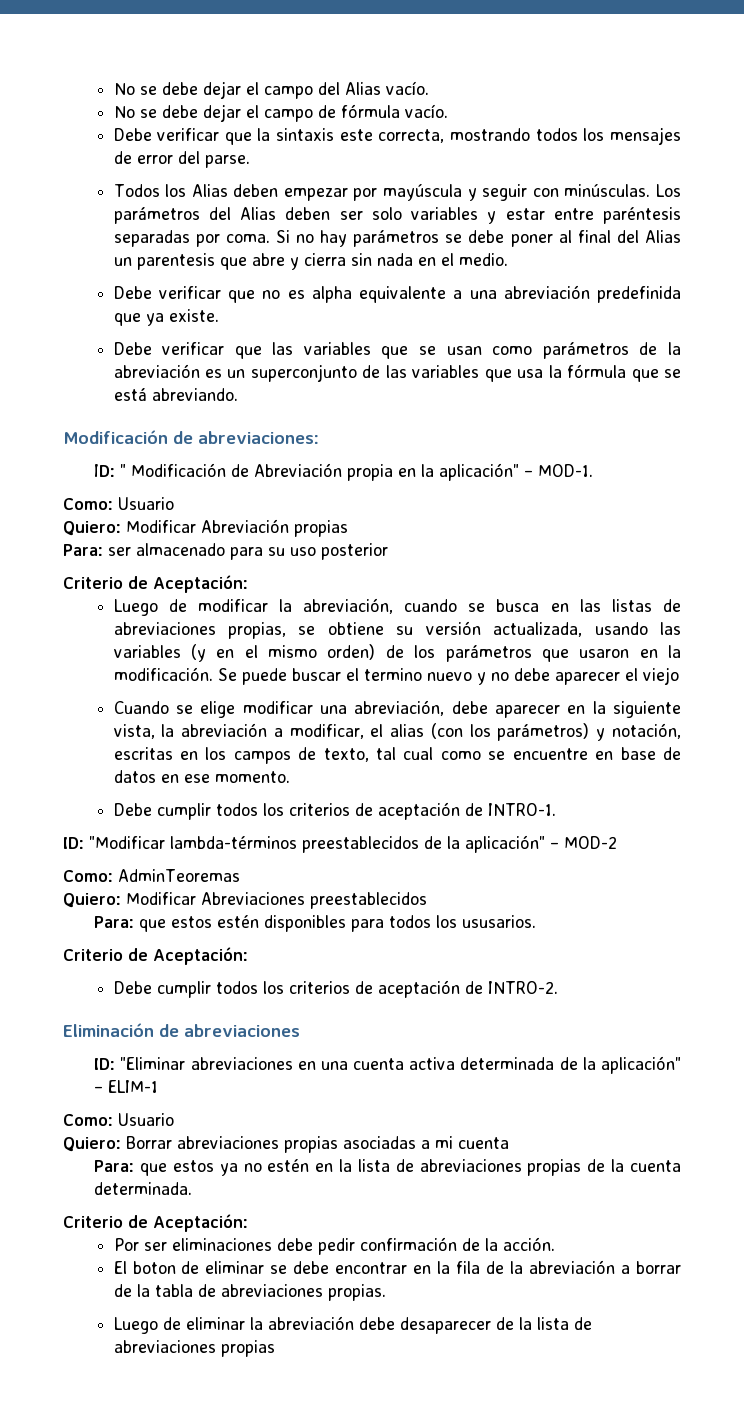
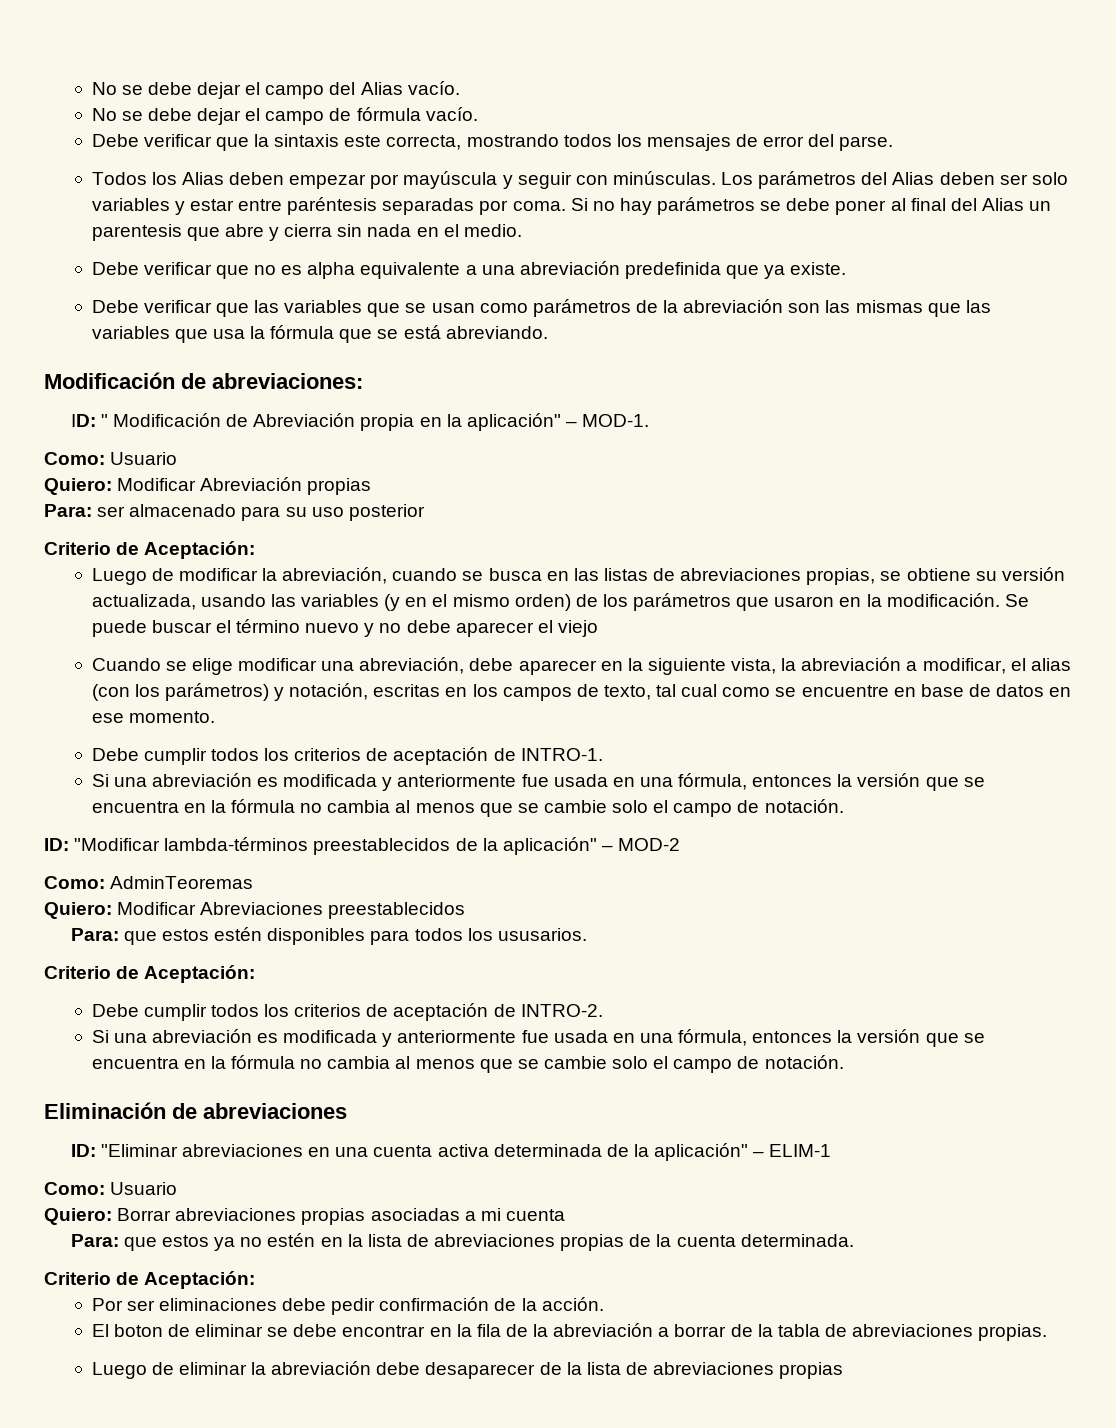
[204,364,381,382] es un superconjunto de -> [788,300,961,317] son las mismas que
[363,668,422,681] termino -> [236,619,301,633] término
(556, 809) none -> [91,773,985,791] [91,799,844,817] // Si una abreviación es modificada y anteriormente fue usada en una fórmula, entonces la versión que se encuentra en la fórmula no cambia al menos que se cambie solo el campo de notación.
(558, 987) none -> [91,1029,985,1047] [91,1055,844,1073] // Si una abreviación es modificada y anteriormente fue usada en una fórmula, entonces la versión que se encuentra en la fórmula no cambia al menos que se cambie solo el campo de notación.

